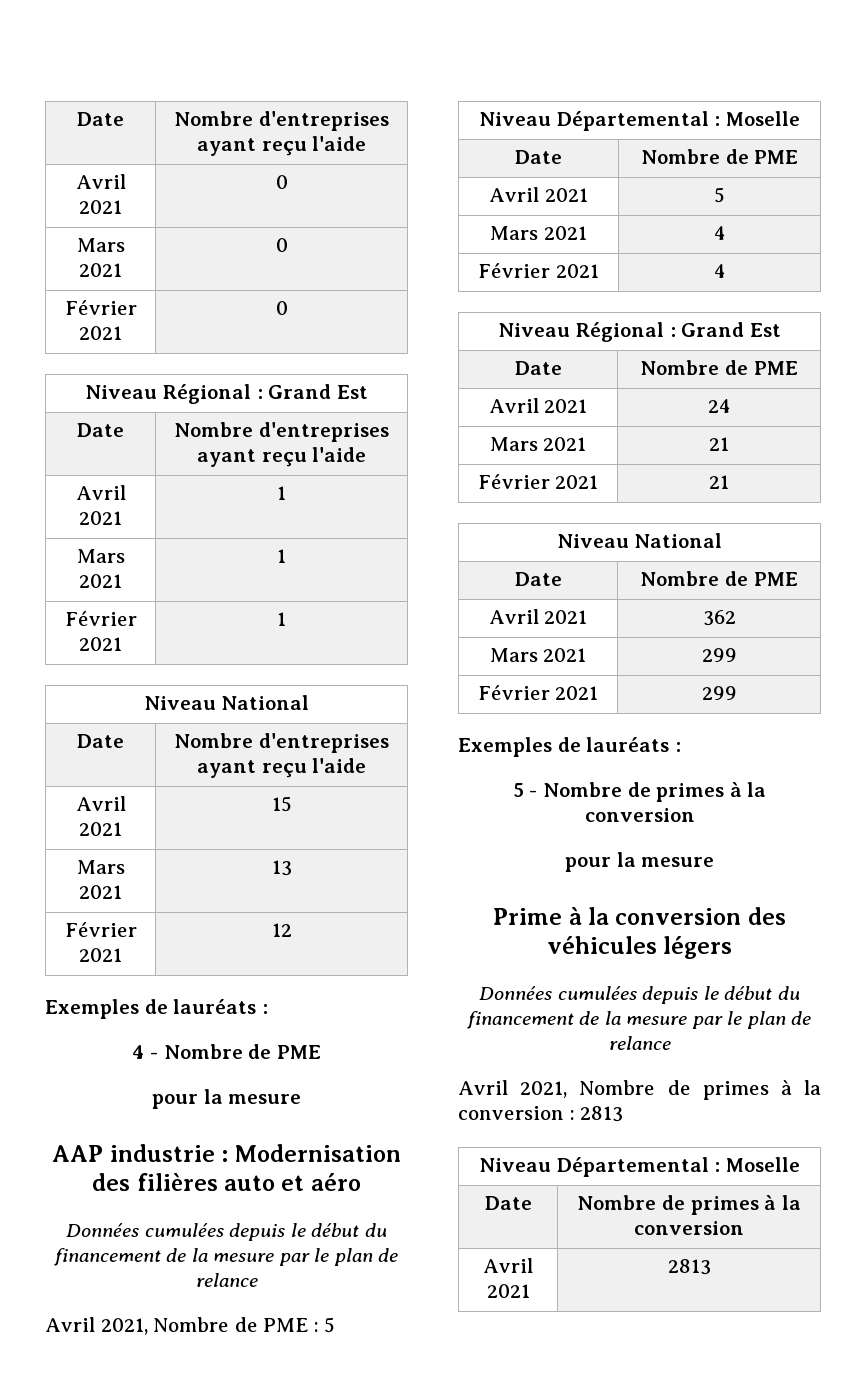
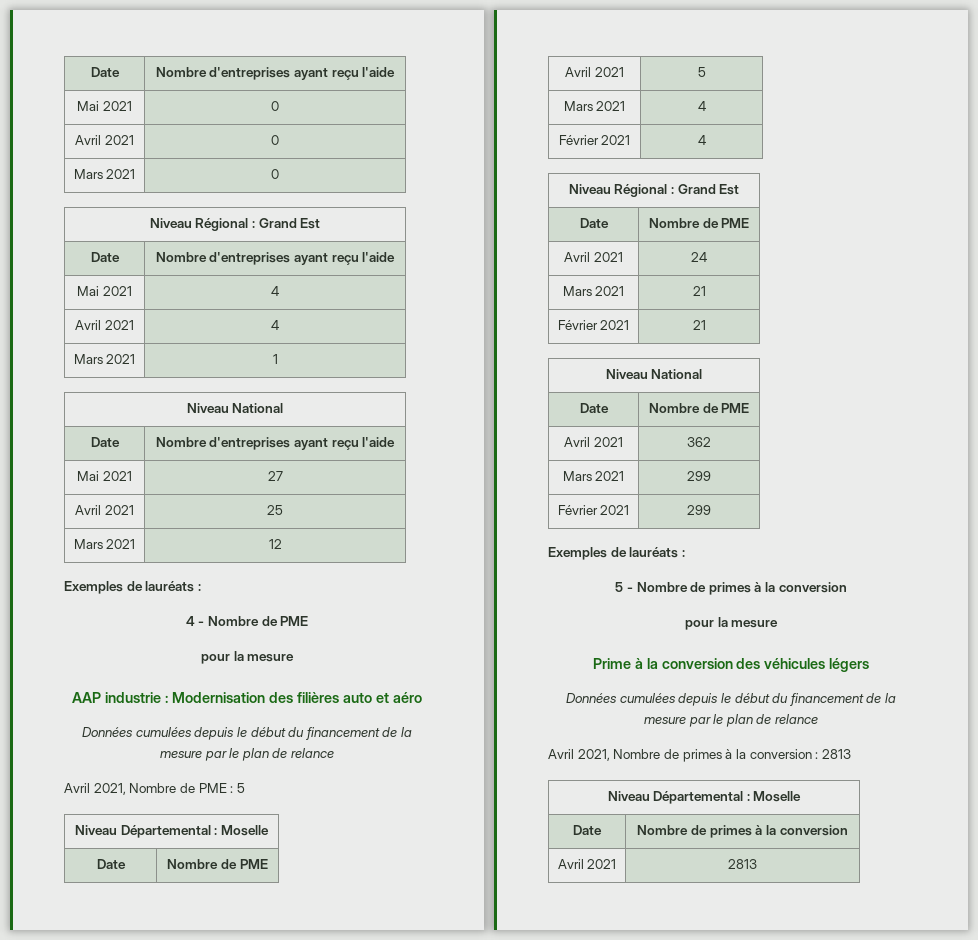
[77,112,124,126] [174,111,389,131] [196,136,367,156] Date | Nombre d'entreprises ayant reçu l'aide -> [90,67,120,77] [155,67,396,80] [77,101,132,111] [271,101,279,111] Date | Nombre d'entreprises ayant reçu l'aide // Mai 2021 | 0
[64,300,137,315] [79,326,122,340] [275,301,288,315] // Février 2021 | 0 -> (279, 174) none
[75,485,126,500] [79,511,122,525] [277,486,286,500] // Avril 2021 | 1 -> [77,286,132,296] [271,286,279,296] [75,320,134,330] [271,320,279,330] // Mai 2021 | 4 // Avril 2021 | 4
[64,611,137,626] [79,637,122,651] [277,612,286,626] // Février 2021 | 1 -> (278, 359) none
[75,796,126,811] [79,822,122,836] [271,796,292,812] [76,860,125,874] [79,885,122,899] [271,860,292,876] [64,922,137,937] [79,948,122,962] // Avril 2021 | 15 // Mars 2021 | 13 // Février 2021 -> [77,471,132,481] [267,471,283,481] [75,505,134,515] [267,505,283,515] [73,539,136,549] // Mai 2021 | 27 // Avril 2021 | 25 // Mars 2021

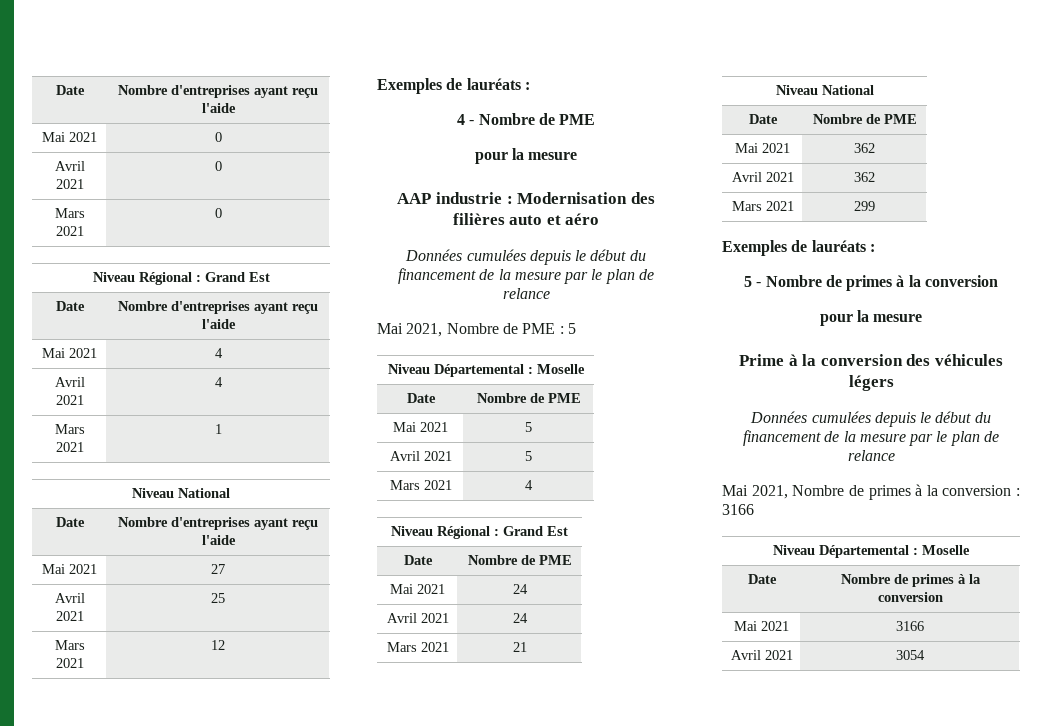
[64,783,90,793] Avril -> [377,323,403,334] Mai
(268, 864) none -> [393,422,448,432] [525,422,532,432] // Mai 2021 | 5
[558,135,631,145] [697,135,706,145] // Février 2021 | 4 -> (533, 485) none
(750, 223) none -> [390,584,445,594] [512,584,528,594] // Mai 2021 | 24
[557,320,630,330] [692,320,706,330] // Février 2021 | 21 -> (527, 647) none
(750, 408) none -> [735,143,790,153] [854,143,875,153] // Mai 2021 | 362
[557,505,630,515] [687,505,711,515] // Février 2021 | 299 -> (875, 206) none
[548,749,574,759] Avril -> [722,485,748,496] Mai
[821,749,851,759] 2813 -> [722,504,754,515] 3166
[557,859,617,869] [728,859,757,869] // Avril 2021 | 2813 -> [734,621,789,631] [896,621,924,631] [730,650,793,660] [896,650,925,660] // Mai 2021 | 3166 // Avril 2021 | 3054

